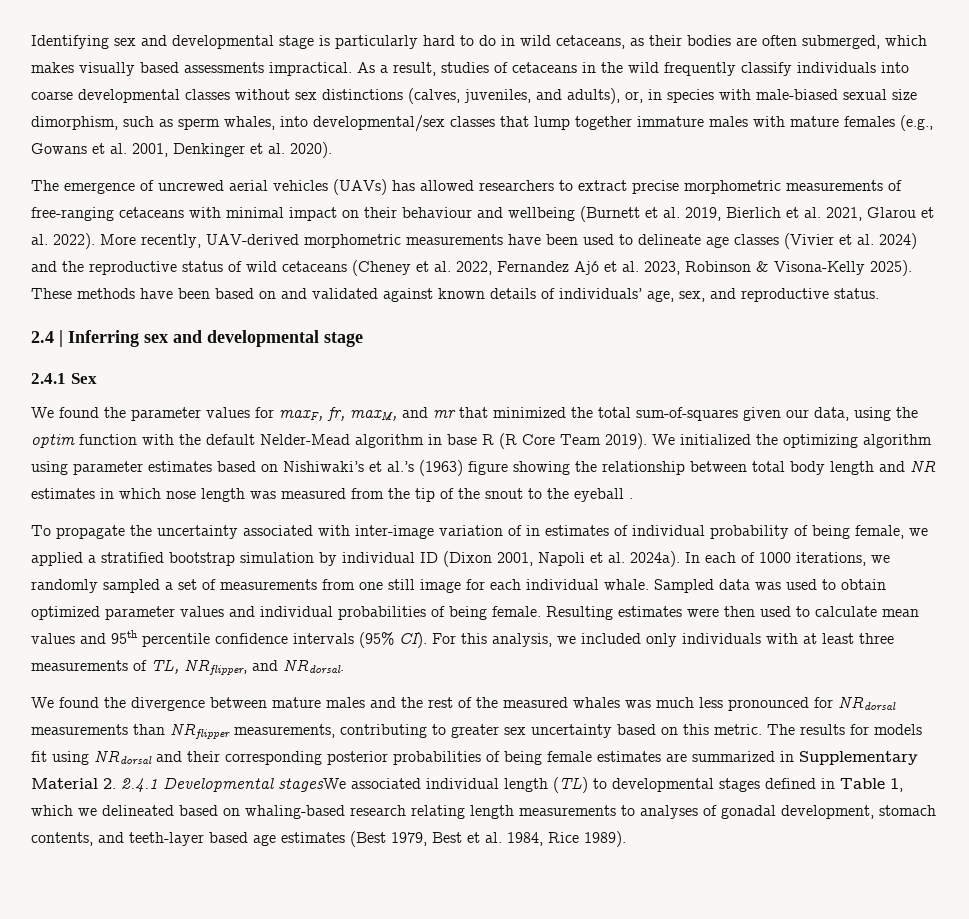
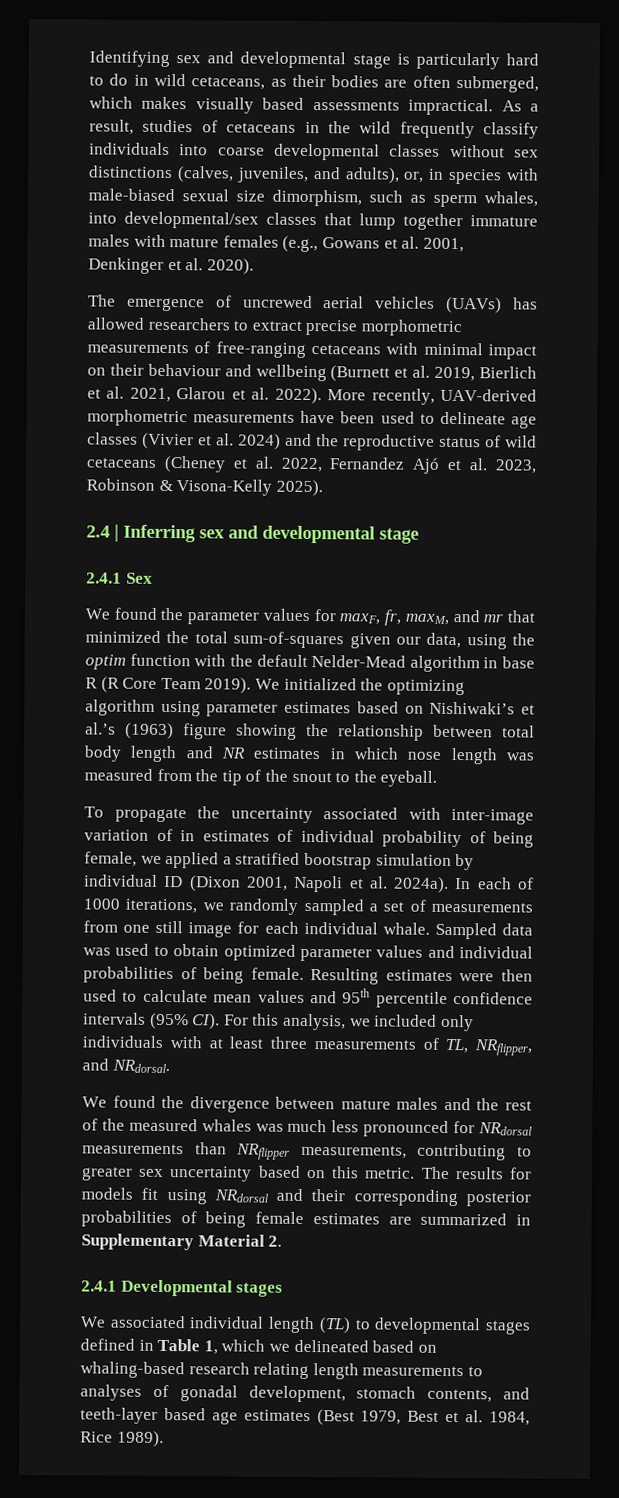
[31,288,879,302] These methods have been based on and validated against known details of individuals’ age, sex, and reproductive status. -> (323, 488) none
[574,488,633,502] eyeball . -> [380,770,438,787] eyeball.
(116, 783) none -> (283, 1241) //
[278,778,346,792] stagesWe -> [236,1282,284,1297] [80,1316,106,1328] stages // We

